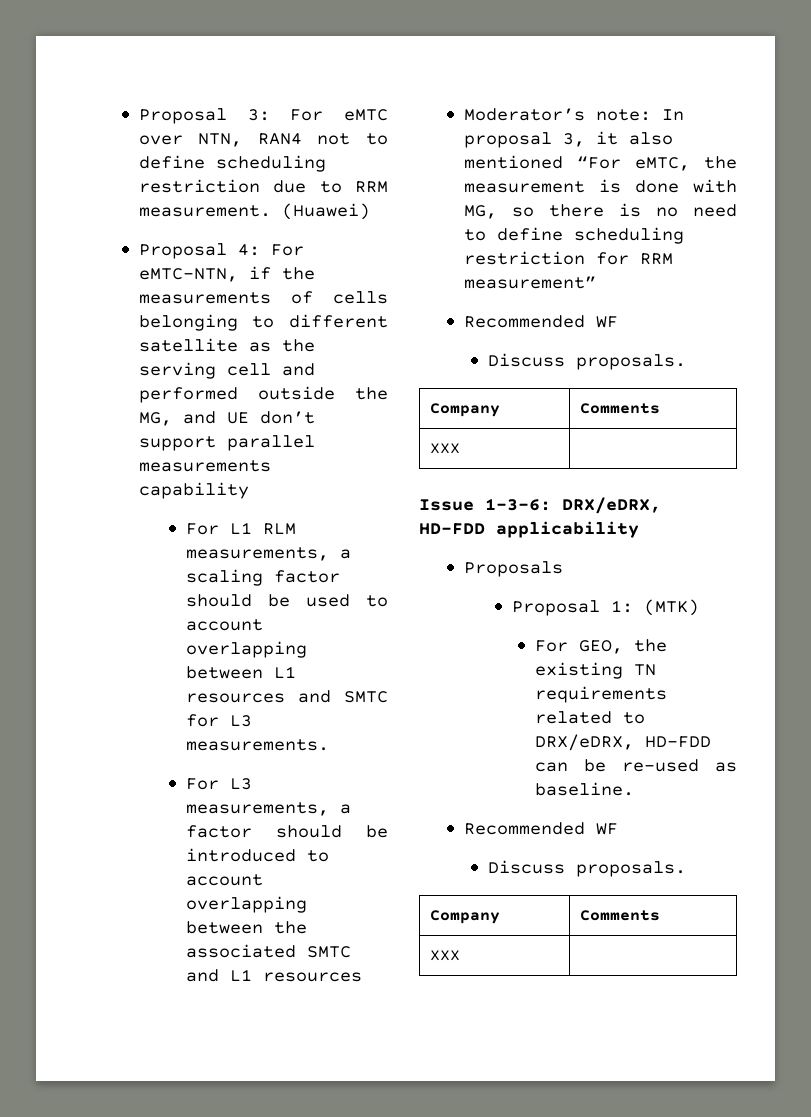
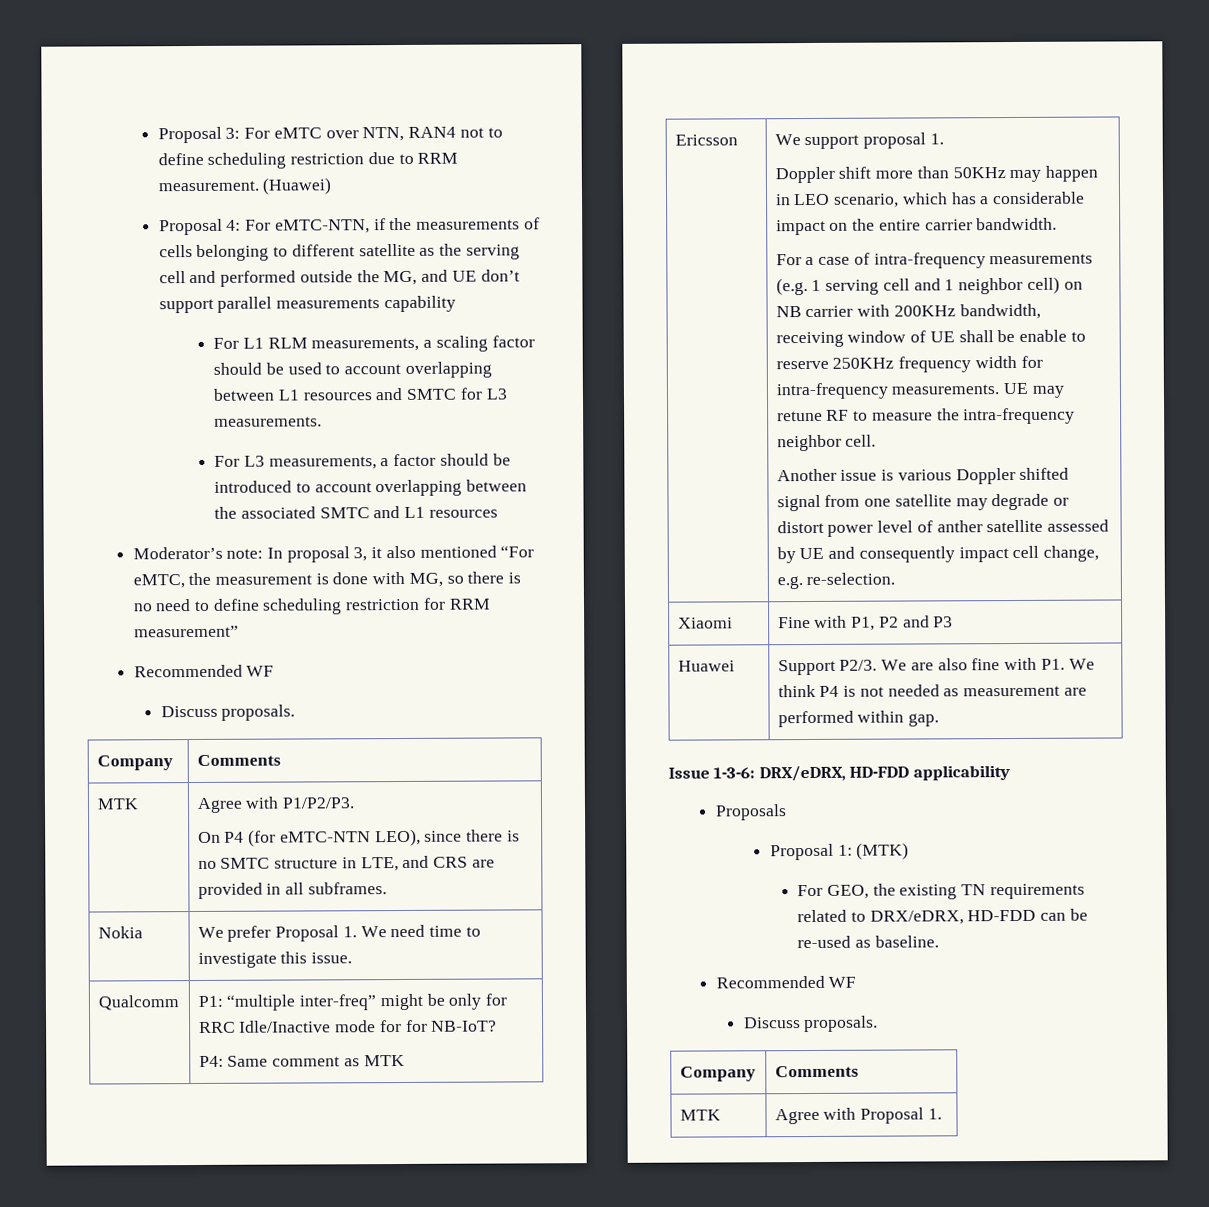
[430,443,461,454] XXX | -> [96,798,139,810] [196,796,355,813] [197,828,520,847] [197,855,495,872] [197,882,387,899] [97,926,143,939] [197,924,481,942] [197,951,353,968] [97,995,179,1011] [197,993,508,1011] [198,1019,498,1033] [198,1054,405,1067] [674,134,738,146] [774,132,944,150] [774,165,1099,184] [775,191,1086,208] [775,217,1058,236] [775,252,1094,269] [775,276,1083,296] [775,303,1041,320] [775,329,1086,348] [775,355,1043,373] [775,382,1065,400] [776,407,1076,425] [776,434,877,452] [776,467,1070,485] [776,493,1070,512] [776,519,1110,537] [776,545,1100,564] [776,572,896,590] [677,617,733,629] [777,615,954,631] [677,660,735,672] [777,657,1095,676] [777,684,1087,698] [777,710,940,728] MTK | Agree with P1/P2/P3. // On P4 (for eMTC-NTN LEO), since there is no SMTC structure in LTE, and CRS are provided in all subframes. // Nokia | We prefer Proposal 1. We need time to investigate this issue. // Qualcomm | P1: “multiple inter-freq” might be only for RRC Idle/Inactive mode for for NB-IoT? // P4: Same comment as MTK // Ericsson | We support proposal 1. // Doppler shift more than 50KHz may happen in LEO scenario, which has a considerable impact on the entire carrier bandwidth. // For a case of intra-frequency measurements (e.g. 1 serving cell and 1 neighbor cell) on NB carrier with 200KHz bandwidth, receiving window of UE shall be enable to reserve 250KHz frequency width for intra-frequency measurements. UE may retune RF to measure the intra-frequency neighbor cell. // Another issue is various Doppler shifted signal from one satellite may degrade or distort power level of anther satellite assessed by UE and consequently impact cell change, e.g. re-selection. // Xiaomi | Fine with P1, P2 and P3 // Huawei | Support P2/3. We are also fine with P1. We think P4 is not needed as measurement are performed within gap.
[430,950,461,961] XXX | -> [679,1109,721,1121] [774,1107,942,1125] MTK | Agree with Proposal 1.

